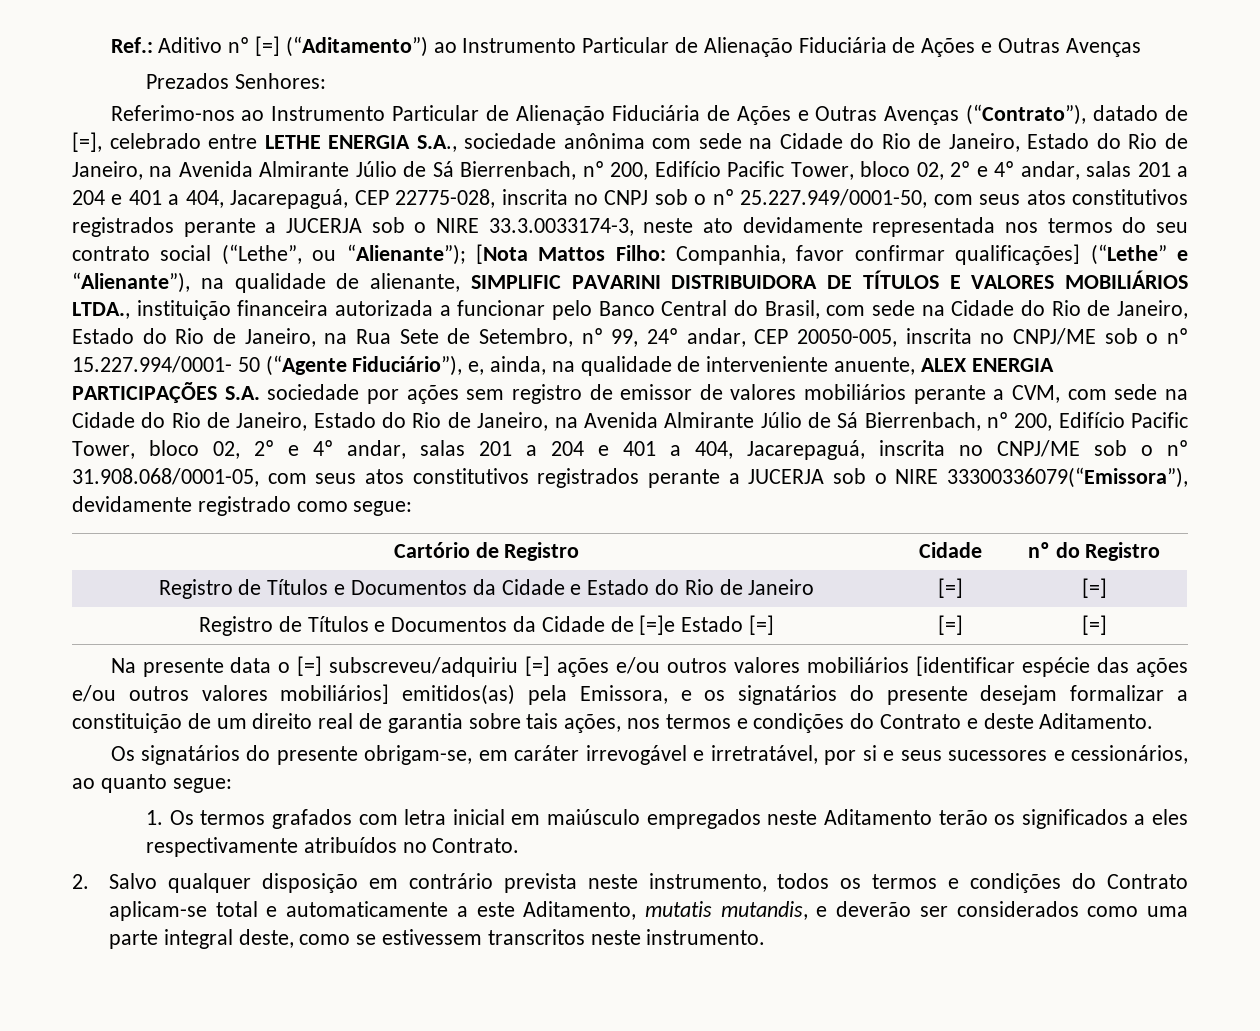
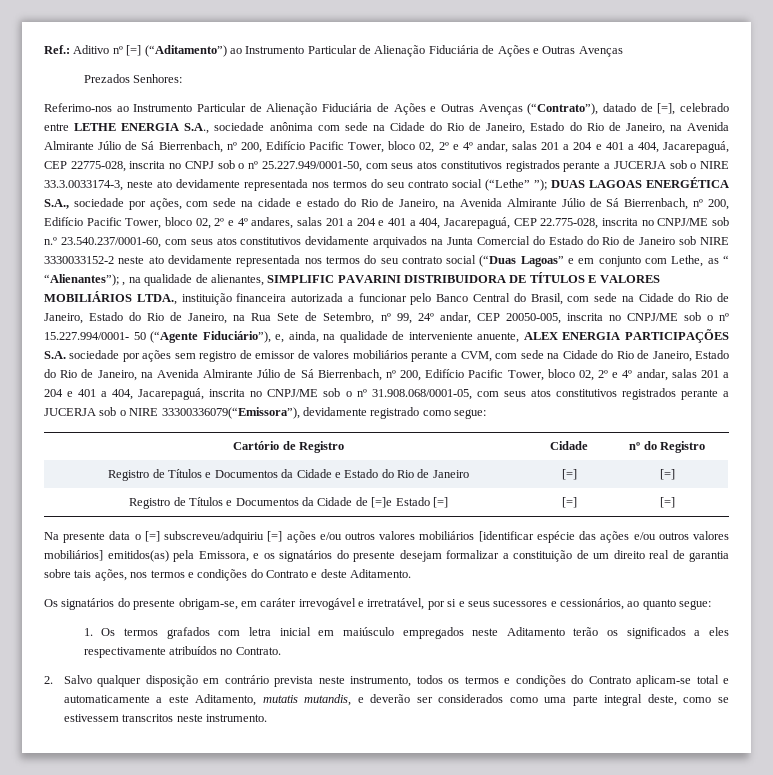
[221,244,1188,265] [72,272,460,293] (“Lethe”, ou “Alienante”); [Nota Mattos Filho: Companhia, favor confirmar qualificações] (“Lethe” e “Alienante”), na qualidade de alienante, -> [485,177,729,191] [44,198,730,210] [44,217,730,229] [44,236,730,248] [44,255,729,267] [44,274,264,286] (“Lethe” ”); DUAS LAGOAS ENERGÉTICA S.A., sociedade por ações, com sede na cidade e estado do Rio de Janeiro, na Avenida Almirante Júlio de Sá Bierrenbach, nº 200, Edifício Pacific Tower, bloco 02, 2º e 4º andares, salas 201 a 204 e 401 a 404, Jacarepaguá, CEP 22.775-028, inscrita no CNPJ/ME sob n.º 23.540.237/0001-60, com seus atos constitutivos devidamente arquivados na Junta Comercial do Estado do Rio de Janeiro sob NIRE 3330033152-2 neste ato devidamente representada nos termos do seu contrato social (“Duas Lagoas” e em conjunto com Lethe, as “ “Alienantes”); , na qualidade de alienantes,

